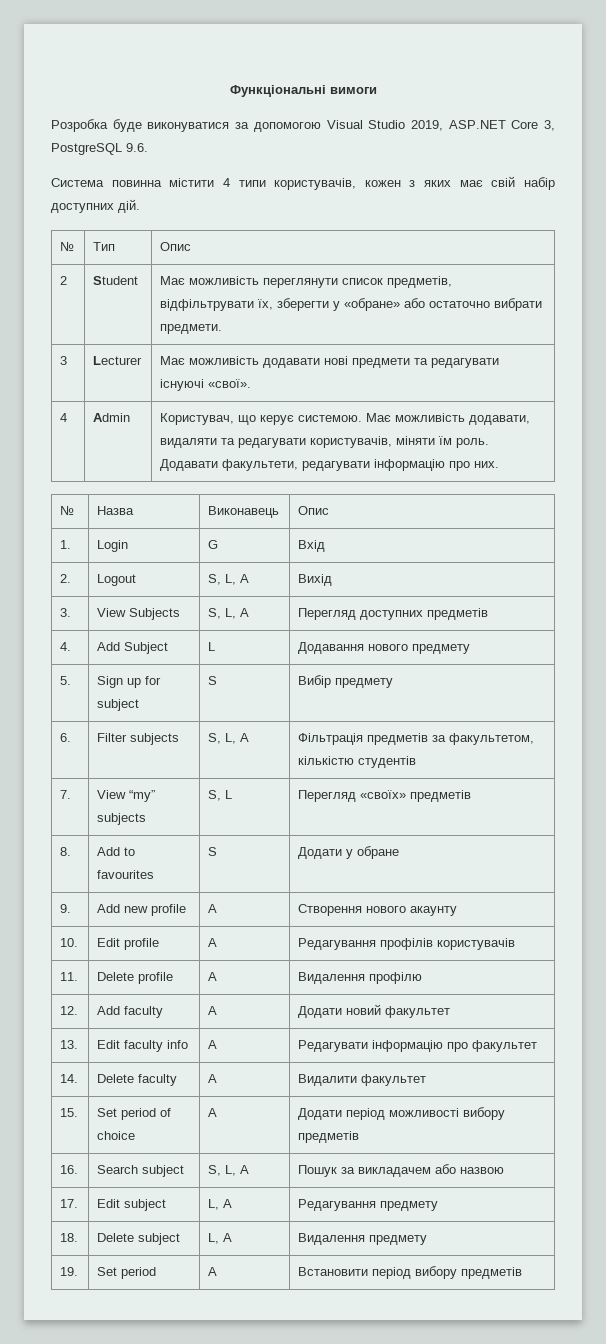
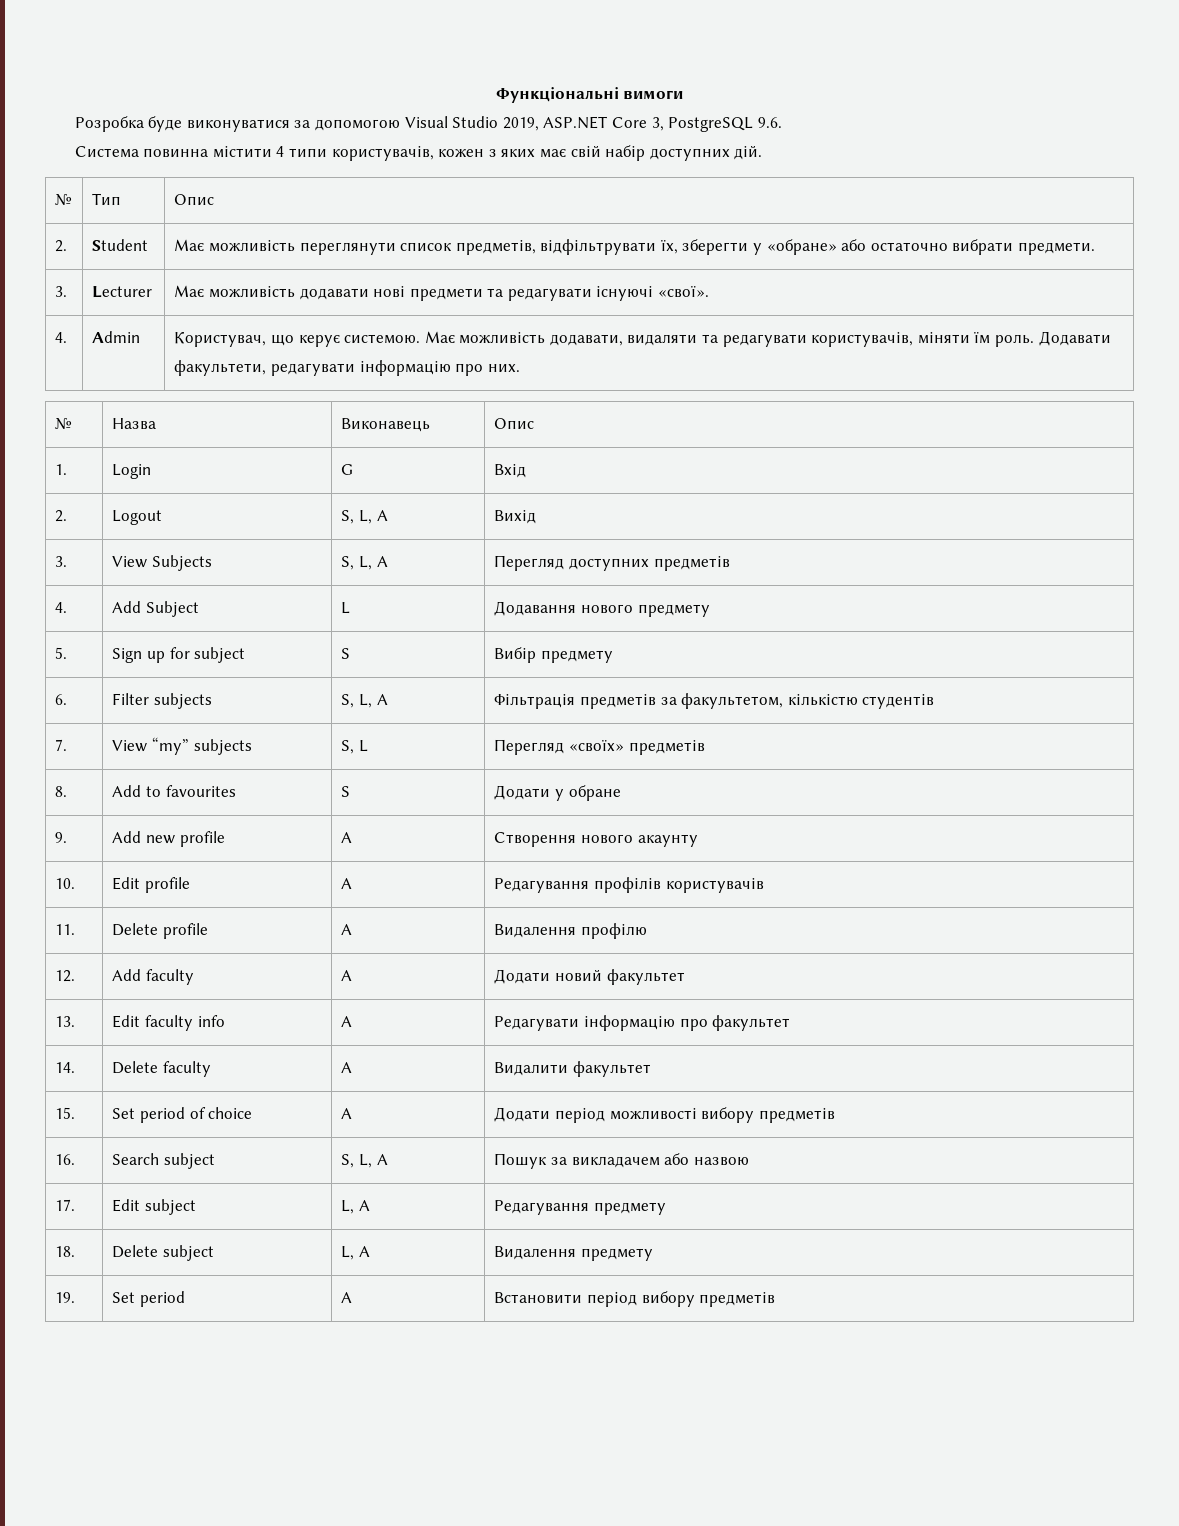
[60,276,68,285] 2 -> [55,240,68,252] 2.
[60,356,68,365] 3 -> [55,286,68,297] 3.
[60,413,68,422] 4 -> [55,332,68,343] 4.

